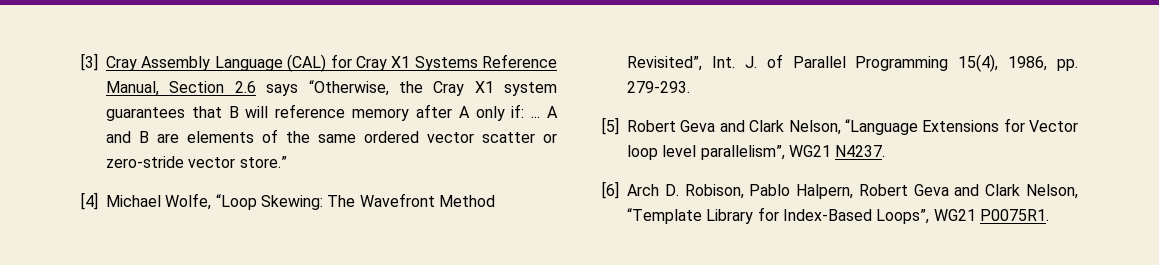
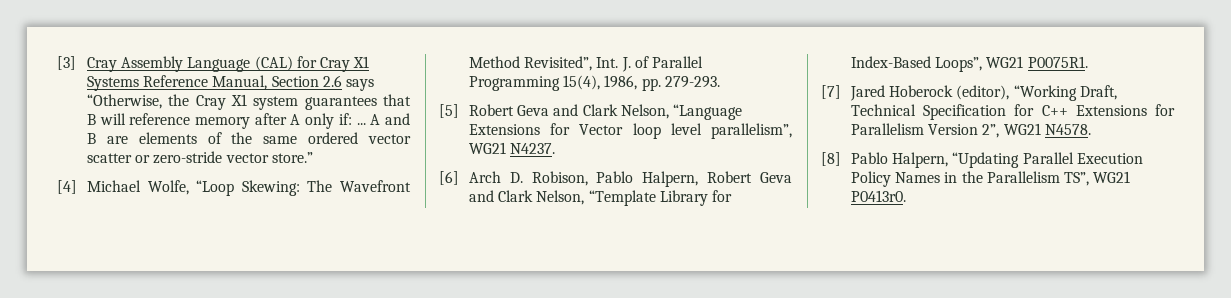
(1049, 215) none -> [821,85,1117,101] [850,104,1175,120] [850,123,1091,138] [821,152,1143,168] [850,171,1131,187] [850,190,906,202] // [7] Jared Hoberock (editor), “Working Draft, Technical Specification for C++ Extensions for Parallelism Version 2”, WG21 N4578. // [8] Pablo Halpern, “Updating Parallel Execution Policy Names in the Parallelism TS”, WG21 P0413r0.

